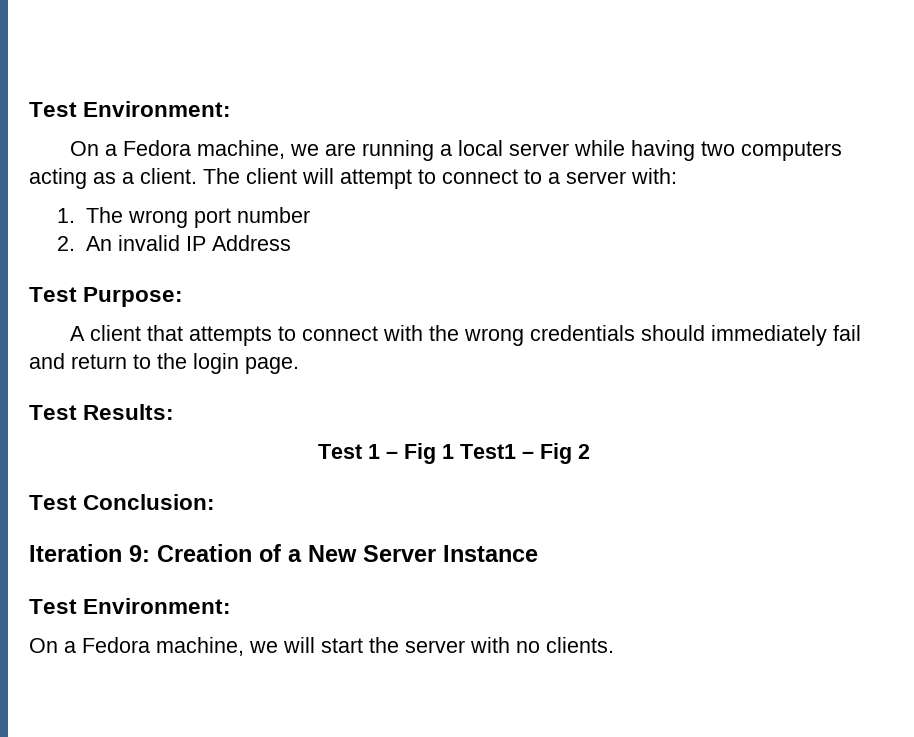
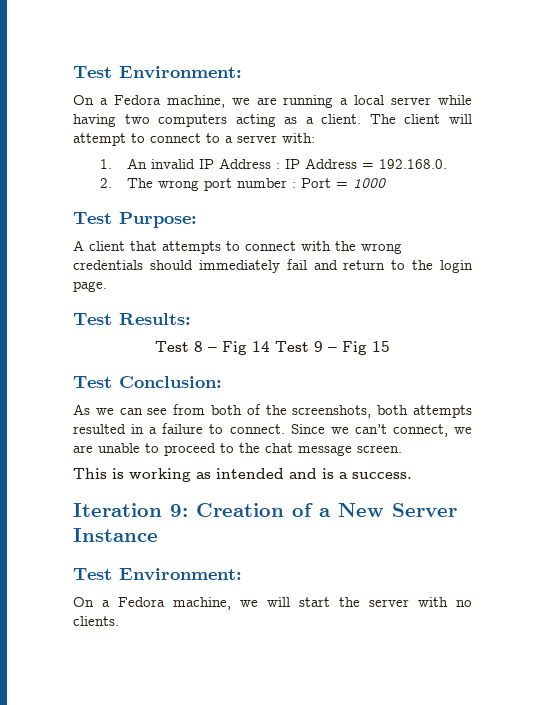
(75, 215) none -> [126,158,447,169] [99,178,112,188] An invalid IP Address : IP Address = 192.168.0. // 2.
[56,235,291,251] // 2. An invalid IP Address -> [291,178,386,188] : Port = 1000
[367,443,590,464] 1 – Fig 1 Test1 – Fig 2 -> [194,341,390,355] 8 – Fig 14 Test 9 – Fig 15
(216, 502) none -> [73,404,473,418] [73,423,473,437] [73,443,402,456] [73,468,412,482] // As we can see from both of the screenshots, both attempts resulted in a failure to connect. Since we can’t connect, we are unable to proceed to the chat message screen. // This is working as intended and is a success.

